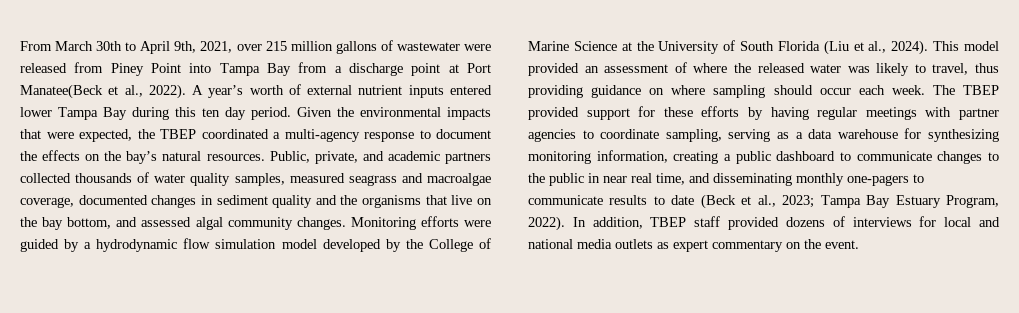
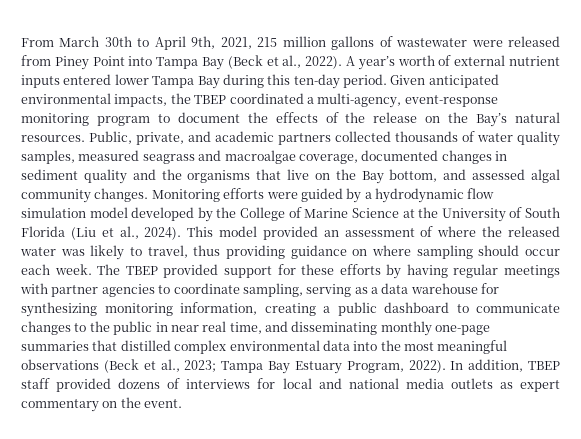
[236,44,262,51] over -> (252, 43) none
[298,62,491,76] [20,84,103,99] from a discharge point at Port Manatee(Beck -> [227,55,263,69] (Beck
[202,107,491,120] [20,129,414,142] ten day period. Given the environmental impacts that were expected, the TBEP coordinated a multi-agency response -> [293,74,499,89] [21,93,498,108] [21,113,150,126] ten-day period. Given anticipated environmental impacts, the TBEP coordinated a multi-agency, event-response monitoring program
[85,151,158,164] on the bay’s -> [325,112,508,127] of the release on the Bay’s
[42,217,64,230] bay -> [361,171,384,184] Bay
[847,174,924,186] [528,195,695,205] one-pagers to communicate results to date -> [435,325,491,335] [21,340,508,354] [21,359,99,370] one-page summaries that distilled complex environmental data into the most meaningful observations

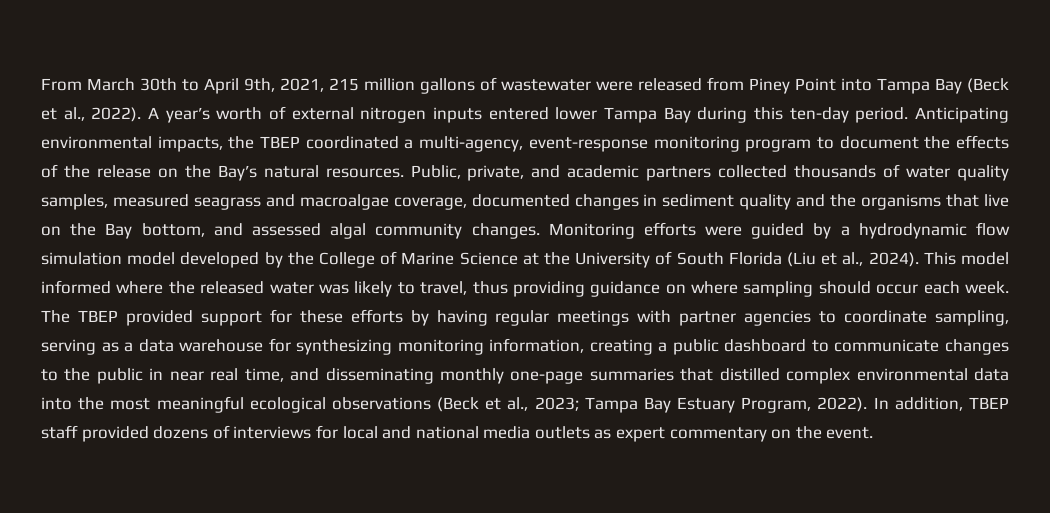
[509,56,561,66] nutrient -> [360,107,427,123] nitrogen
[390,74,499,88] Given anticipated -> [914,107,1009,123] Anticipating
[262,226,434,240] provided an assessment of -> [41,280,111,294] informed
(508, 347) none -> [249,397,326,413] ecological

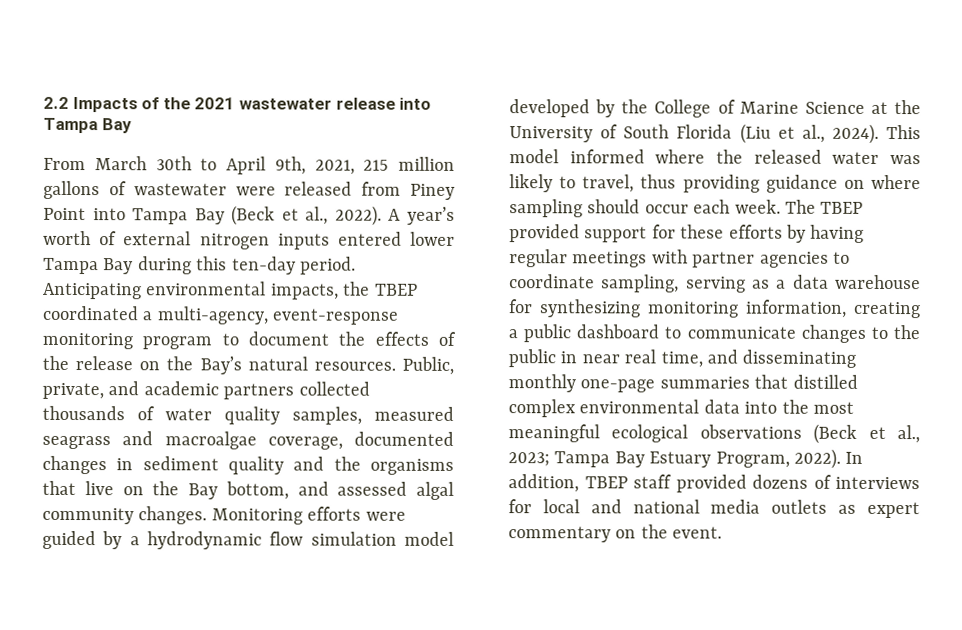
(41, 84) none -> [43,96,432,113] [43,117,132,134] 2.2 Impacts of the 2021 wastewater release into Tampa Bay //

